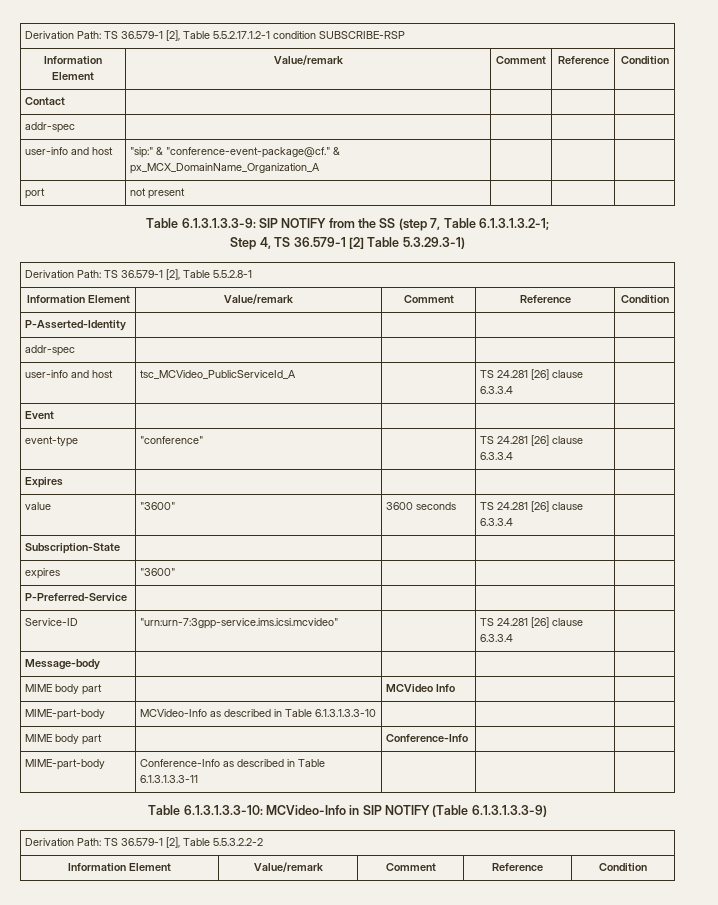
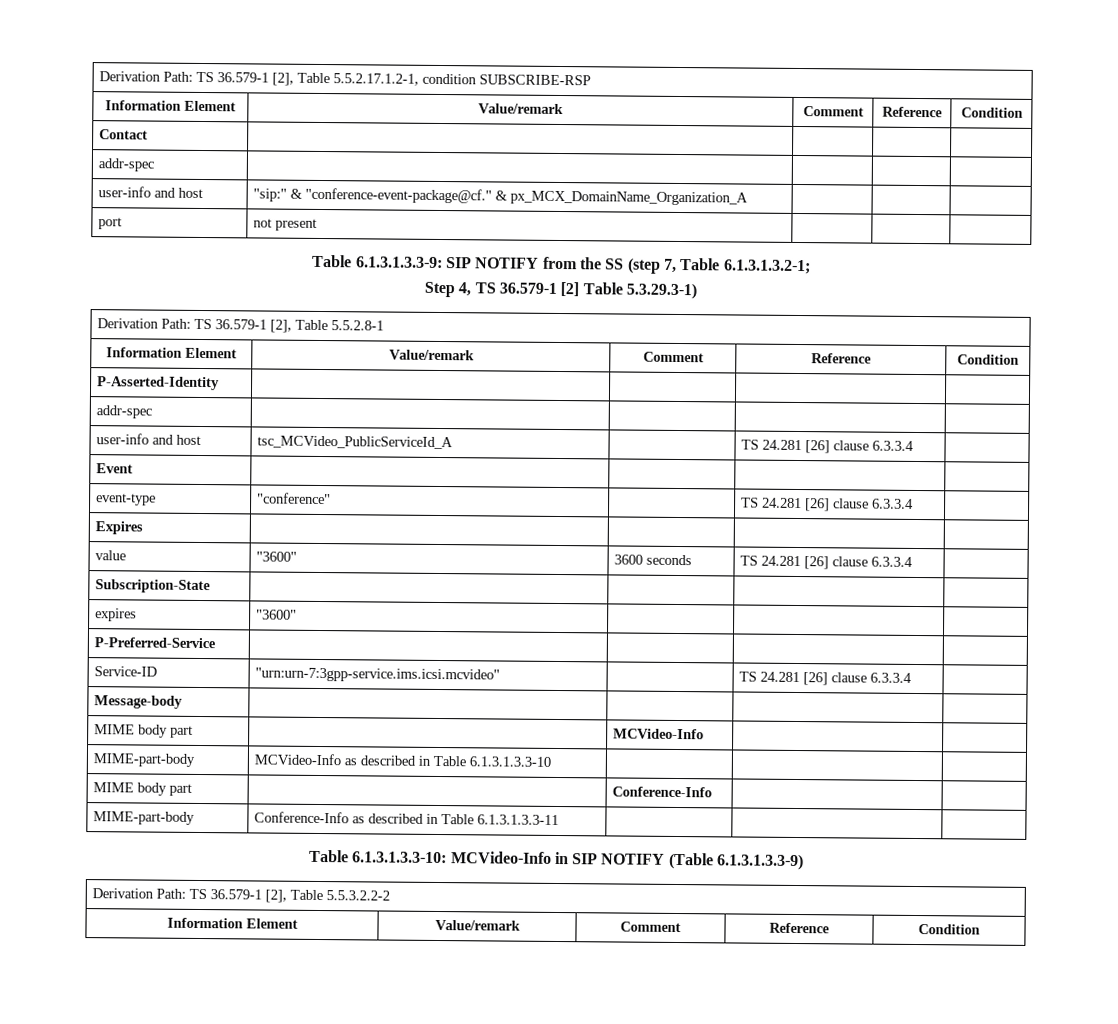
[25,30,271,41] Derivation Path: TS 36.579-1 [2], Table 5.5.2.17.1.2-1 -> [98,71,419,86] Derivation Path: TS 36.579-1 [2], Table 5.5.2.17.1.2-1,
[386,684,456,692] MCVideo Info -> [612,728,704,740] MCVideo-Info

